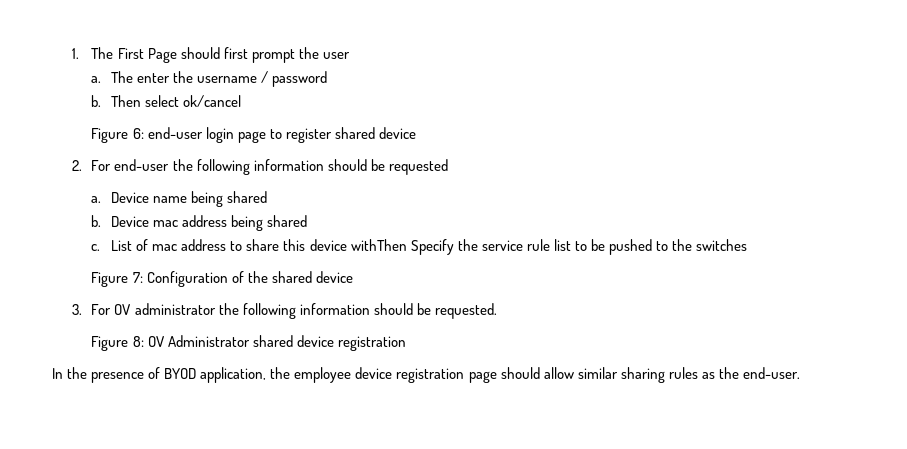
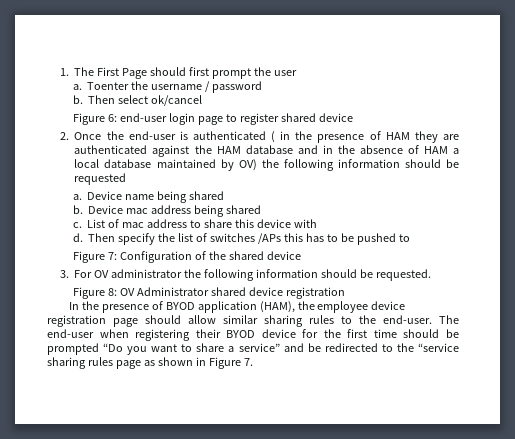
[111,71,171,83] The enter -> [87,82,130,90] Toenter
[91,159,170,171] For end-user -> [74,131,460,143] [74,145,459,157] [74,159,257,171] Once the end-user is authenticated ( in the presence of HAM they are authenticated against the HAM database and in the absence of HAM a local database maintained by OV)
[350,239,571,255] withThen Specify the service rule list -> [294,219,318,228] [72,233,325,245] with // d. Then specify the list of switches /APs this has
[672,239,748,251] the switches -> (410, 238) none
[200,367,267,383] application, -> [197,301,295,313] application (HAM),
[701,372,715,379] as -> [341,316,352,324] to
(800, 373) none -> [439,315,459,324] [47,329,460,341] [47,343,459,355] [47,357,253,369] The end-user when registering their BYOD device for the first time should be prompted “Do you want to share a service” and be redirected to the “service sharing rules page as shown in Figure 7.

